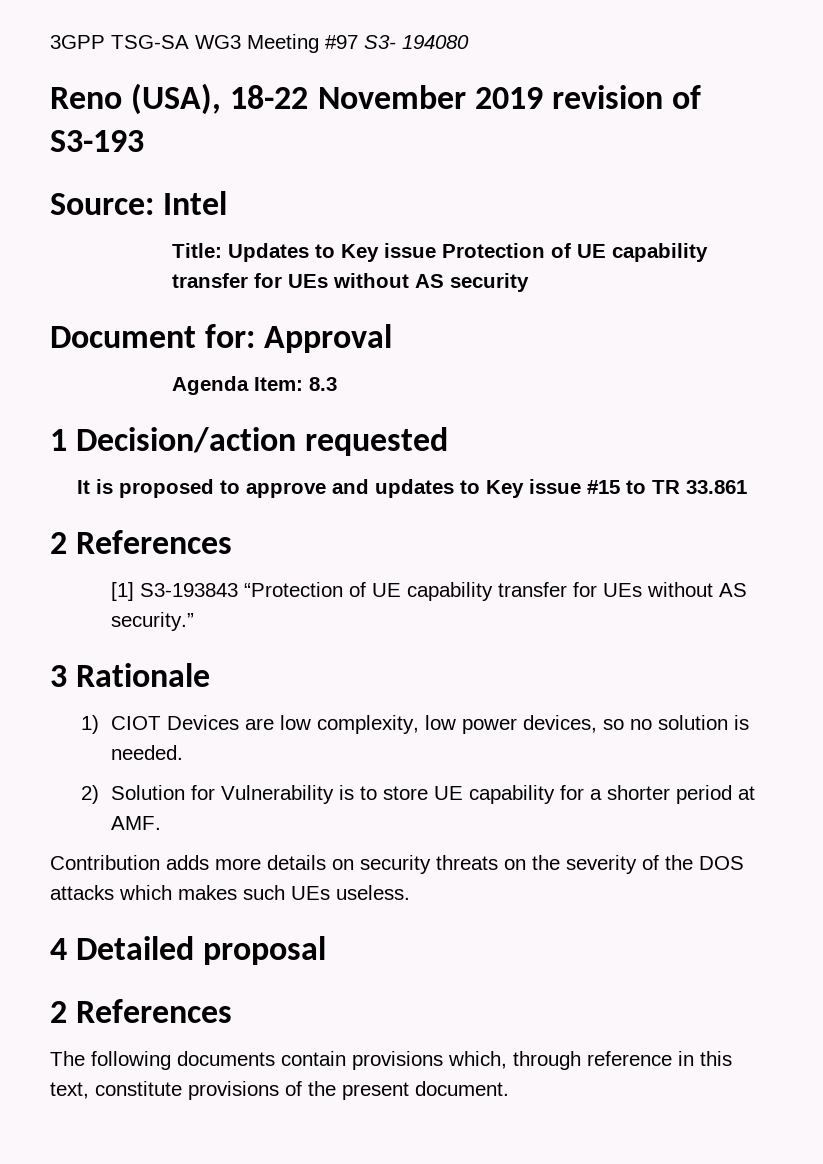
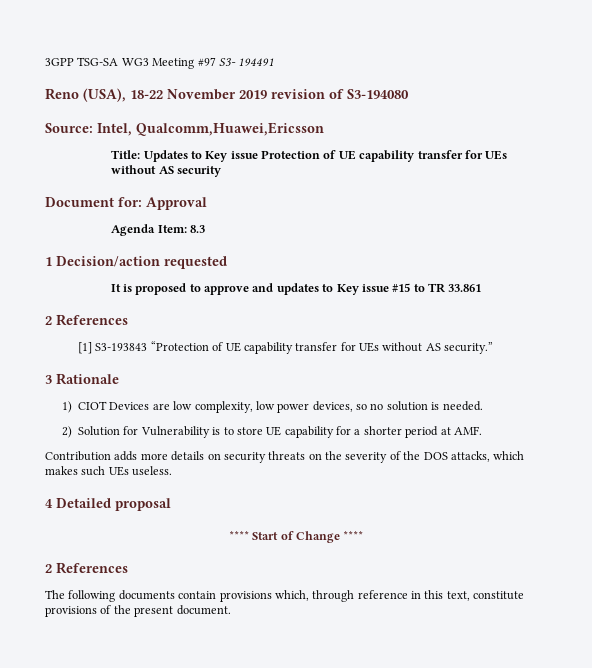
[402,35,469,49] 194080 -> [238,58,275,66] 194491
[50,130,144,152] S3-193 -> [347,89,409,99] S3-194080
[163,191,228,215] Intel -> [97,122,324,136] Intel, Qualcomm,Huawei,Ericsson
[50,885,114,900] attacks -> [450,451,490,462] attacks,
(327, 950) none -> [228,531,364,543] // **** Start of Change ****

